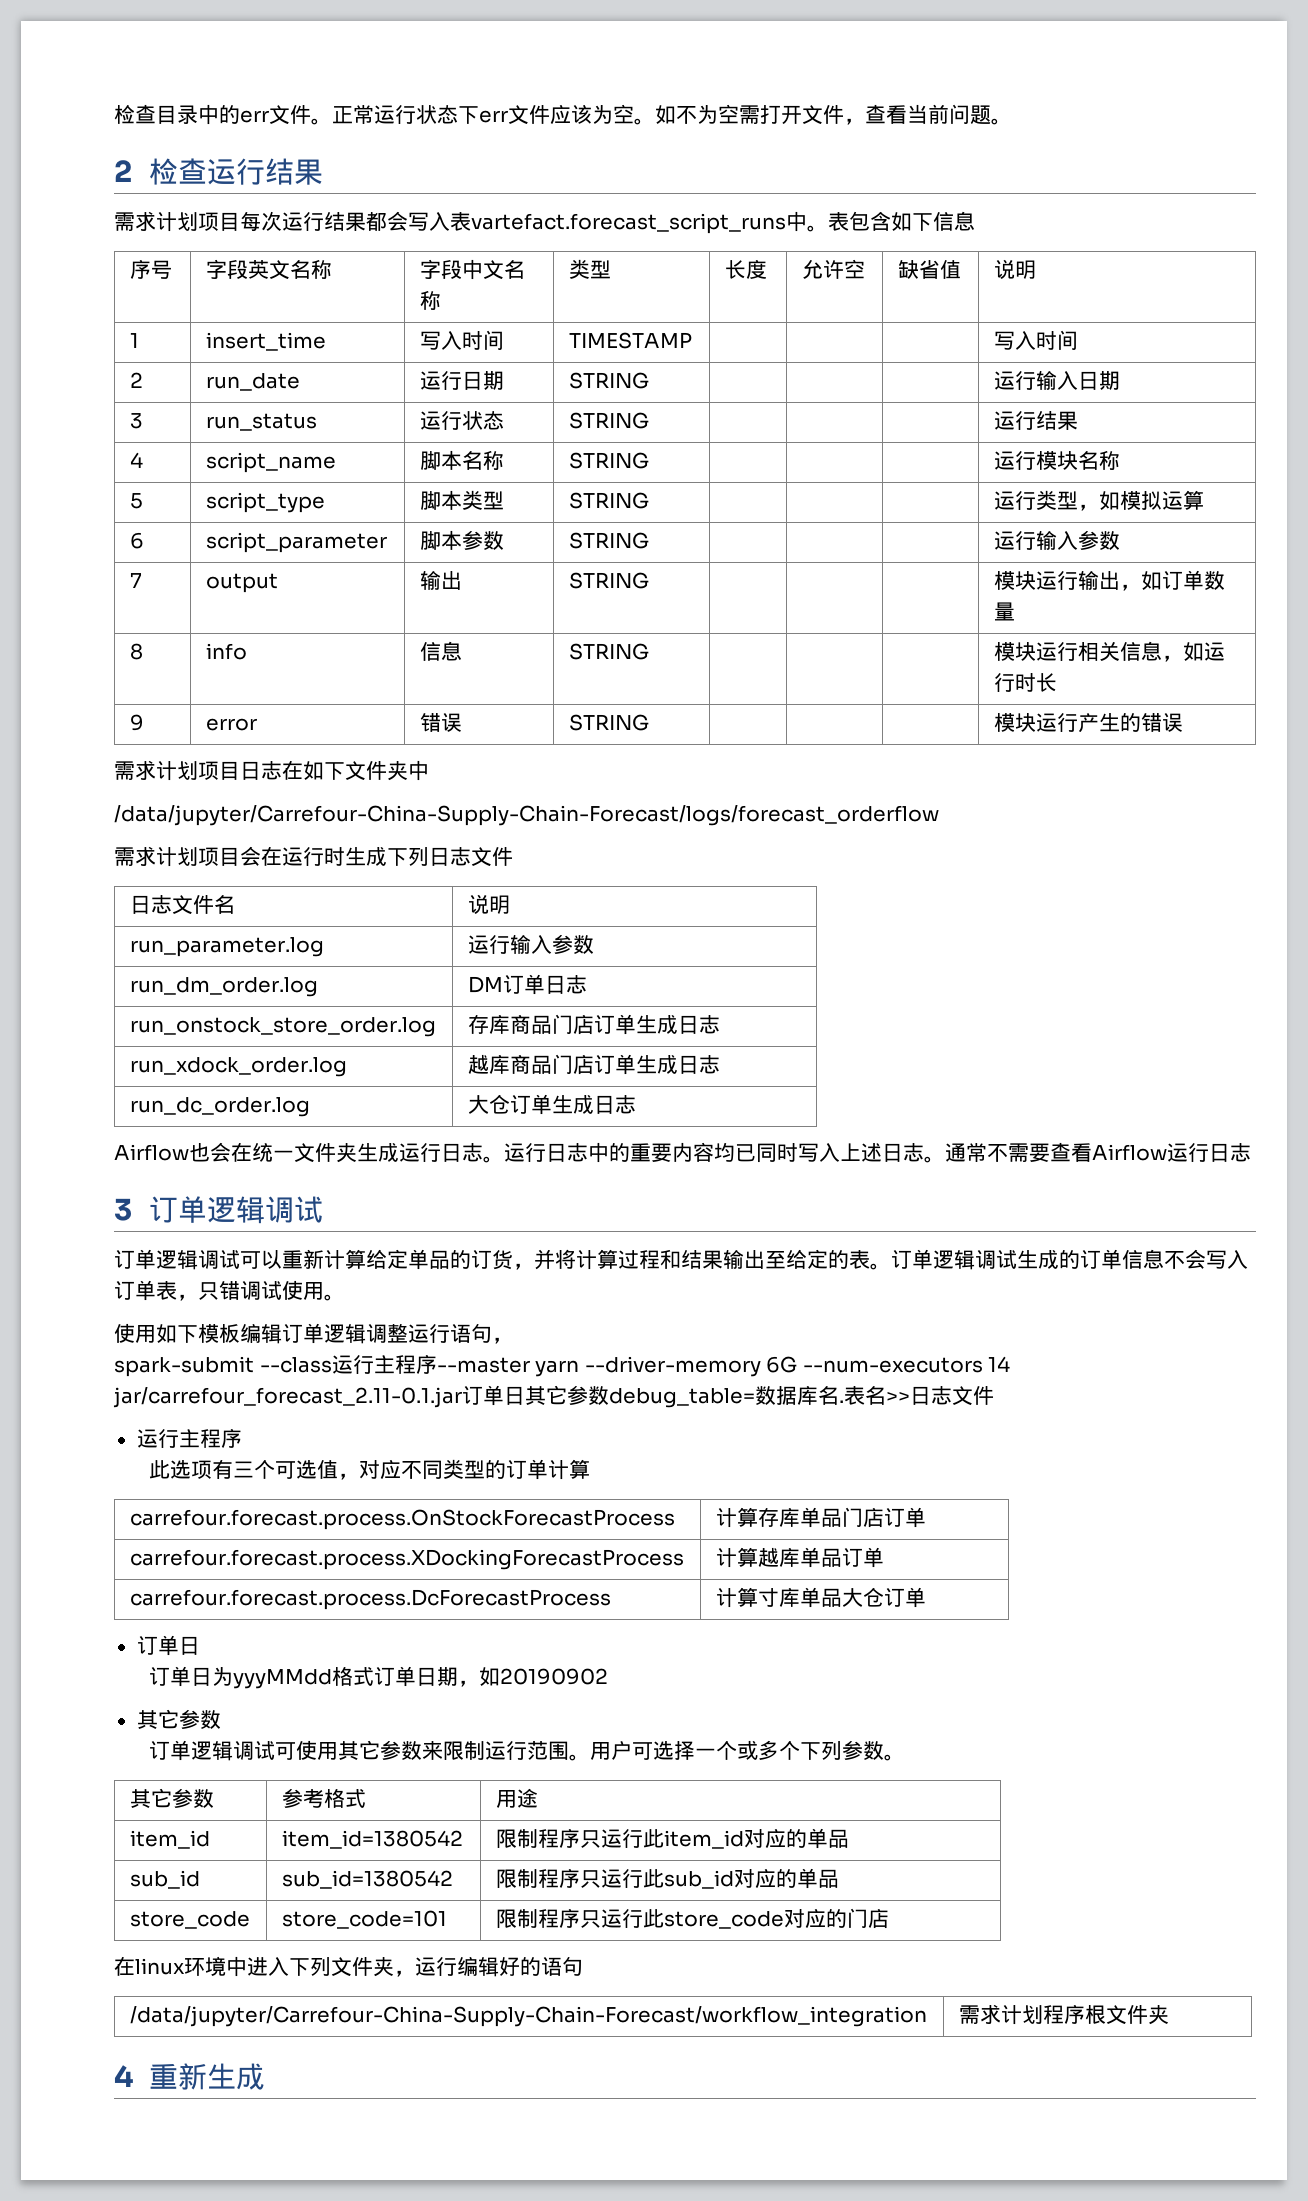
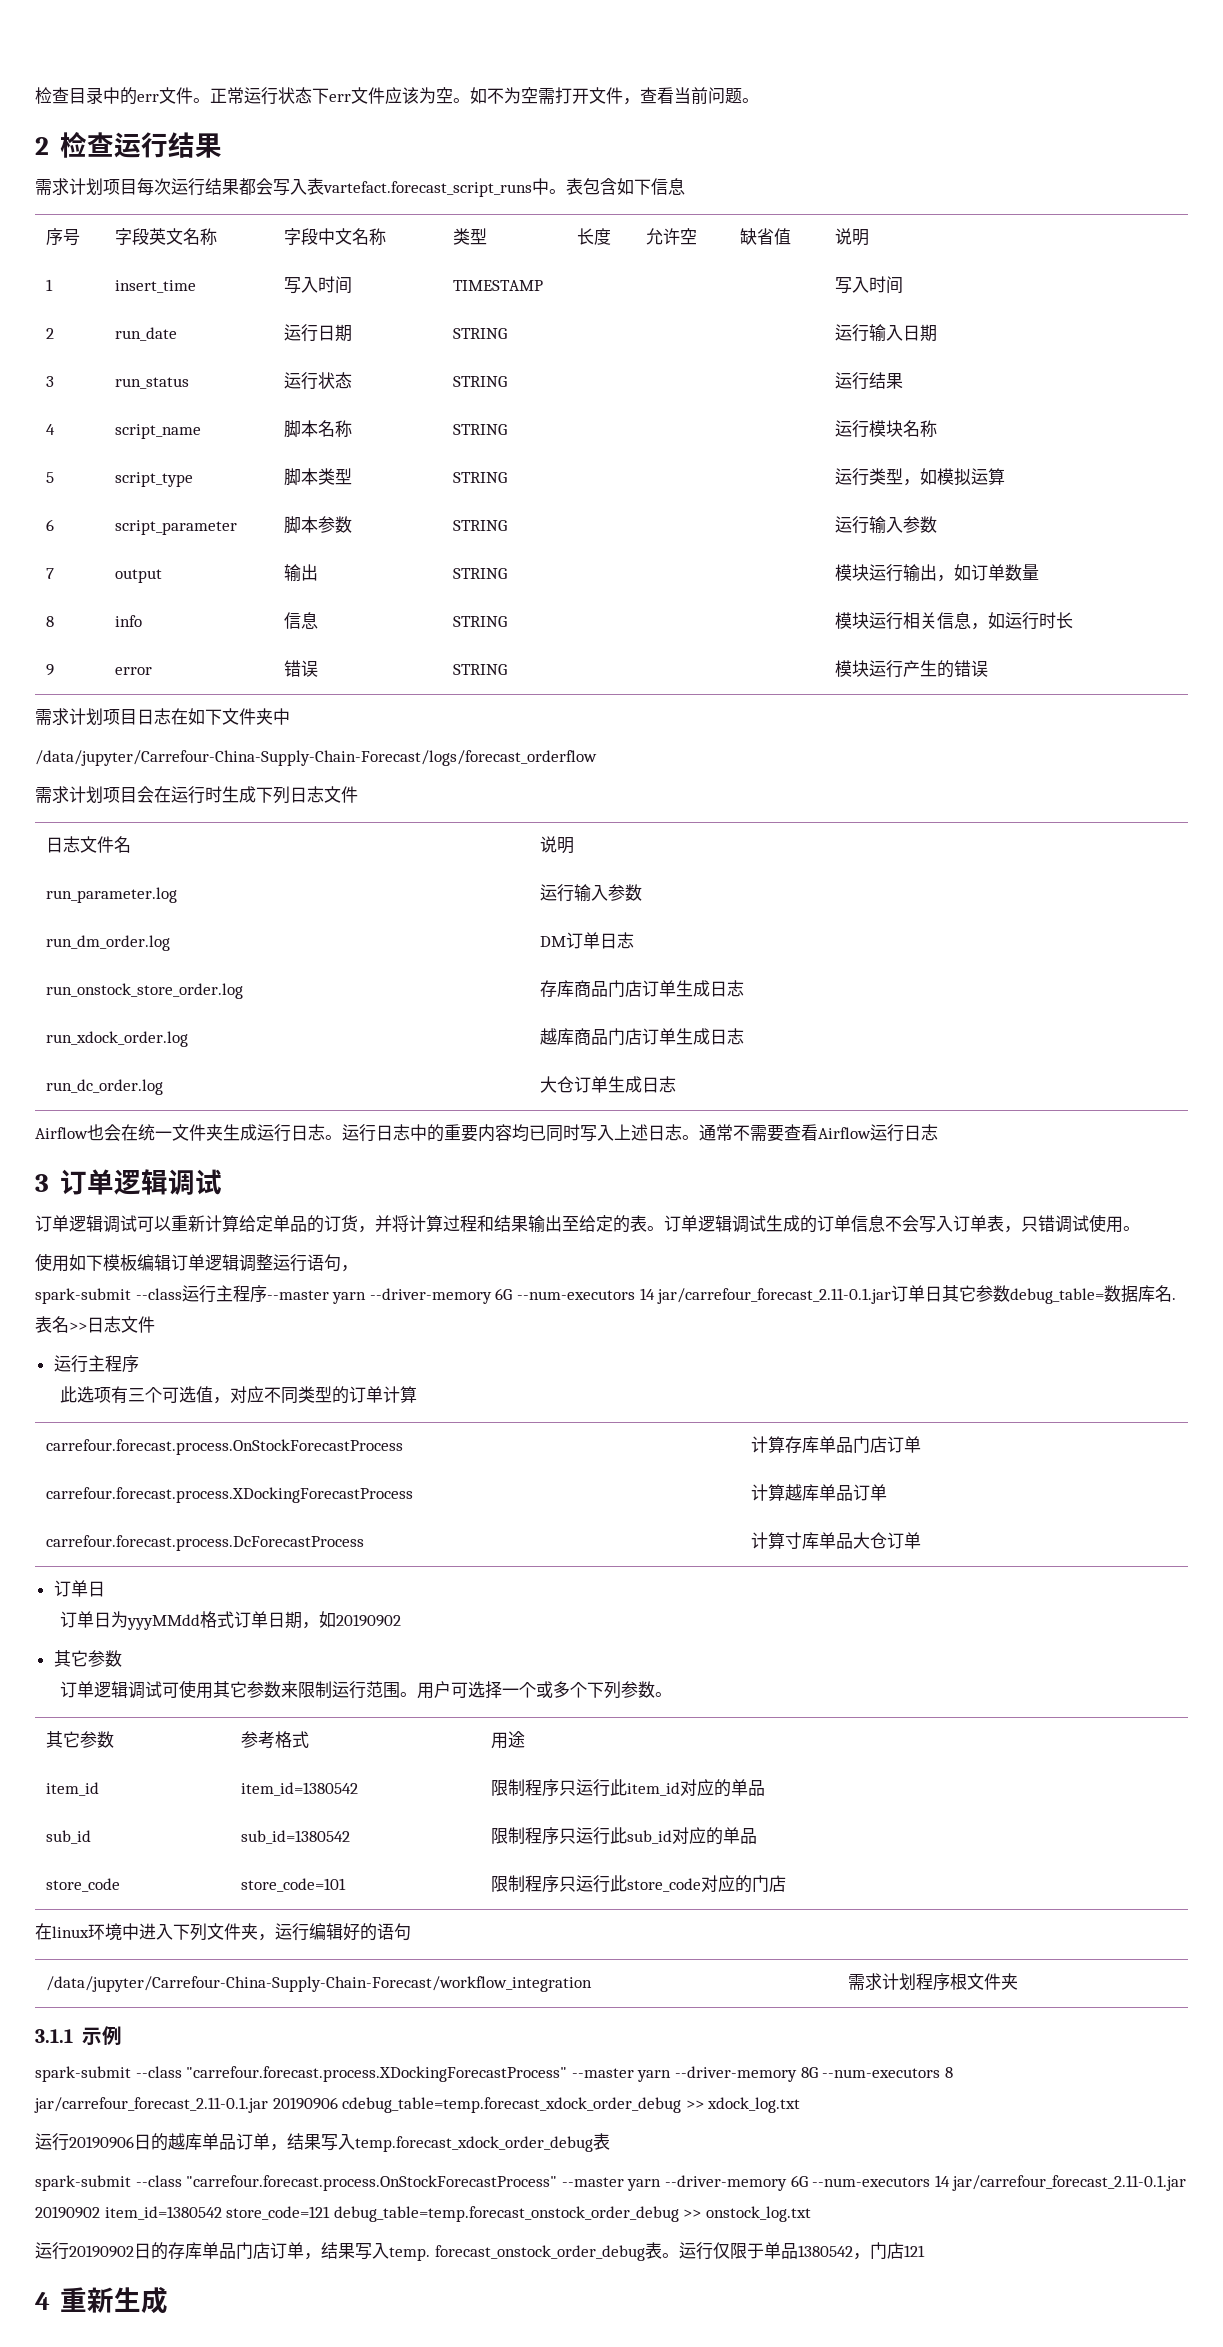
(1169, 2015) none -> [35,2026,122,2045] [35,2066,953,2082] [34,2097,801,2113] [35,2133,610,2152] [35,2175,1187,2191] [35,2206,811,2222] [35,2242,925,2261] // 3.1.1示例 // spark-submit --class "carrefour.forecast.process.XDockingForecastProcess" --master yarn --driver-memory 8G --num-executors 8 jar/carrefour_forecast_2.11-0.1.jar 20190906 cdebug_table=temp.forecast_xdock_order_debug >> xdock_log.txt // 运行20190906日的越库单品订单，结果写入temp.forecast_xdock_order_debug表 // spark-submit --class "carrefour.forecast.process.OnStockForecastProcess" --master yarn --driver-memory 6G --num-executors 14 jar/carrefour_forecast_2.11-0.1.jar 20190902 item_id=1380542 store_code=121 debug_table=temp.forecast_onstock_order_debug >> onstock_log.txt // 运行20190902日的存库单品门店订单，结果写入temp. forecast_onstock_order_debug表。运行仅限于单品1380542，门店121

